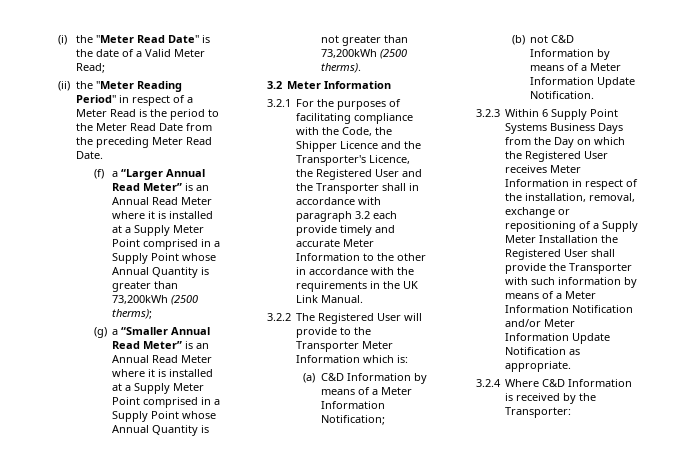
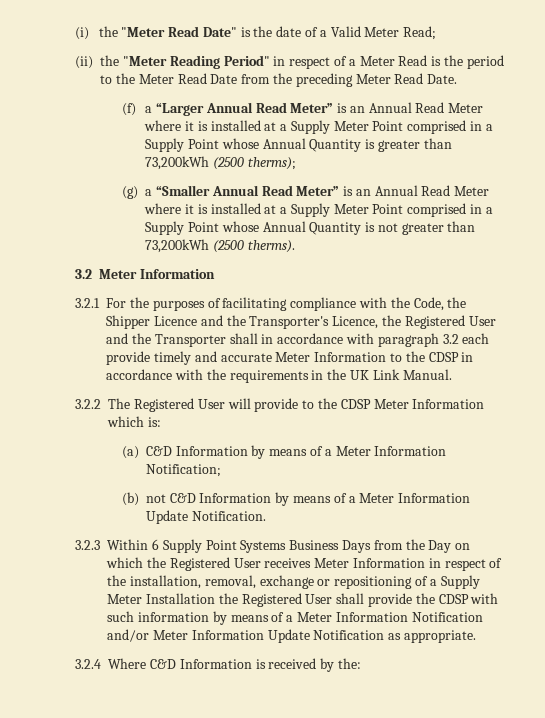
[397,253,427,261] other -> [428,352,459,362] CDSP
[296,341,360,352] Transporter -> [340,399,371,409] CDSP
[569,263,633,274] Transporter -> [438,594,469,604] CDSP
[579,393,597,401] [505,407,572,418] the Transporter: -> [337,658,361,669] the:

